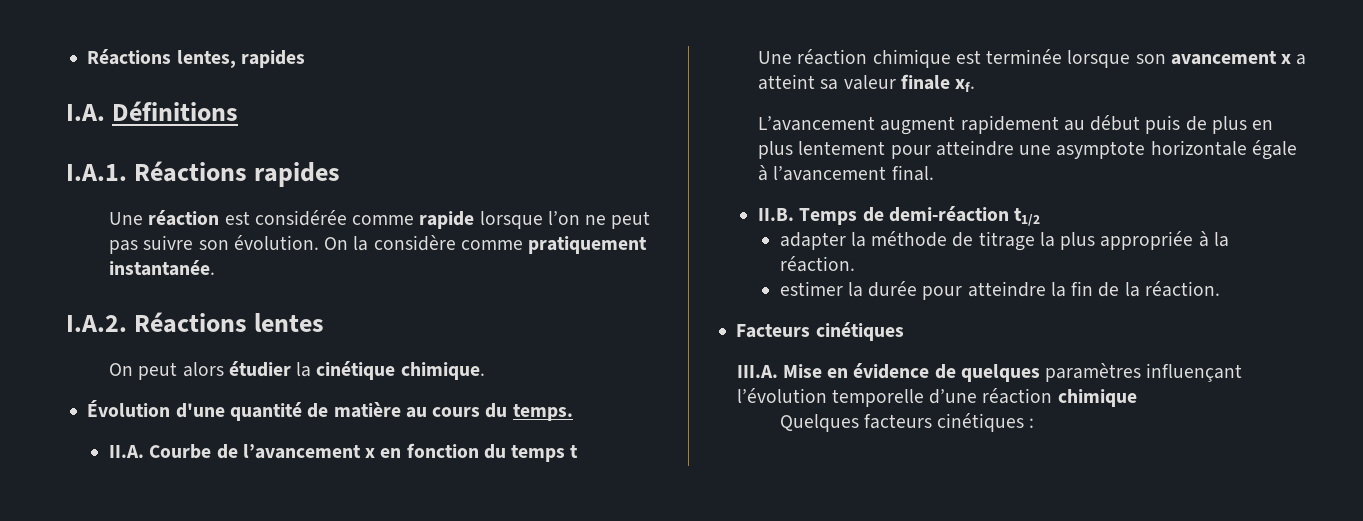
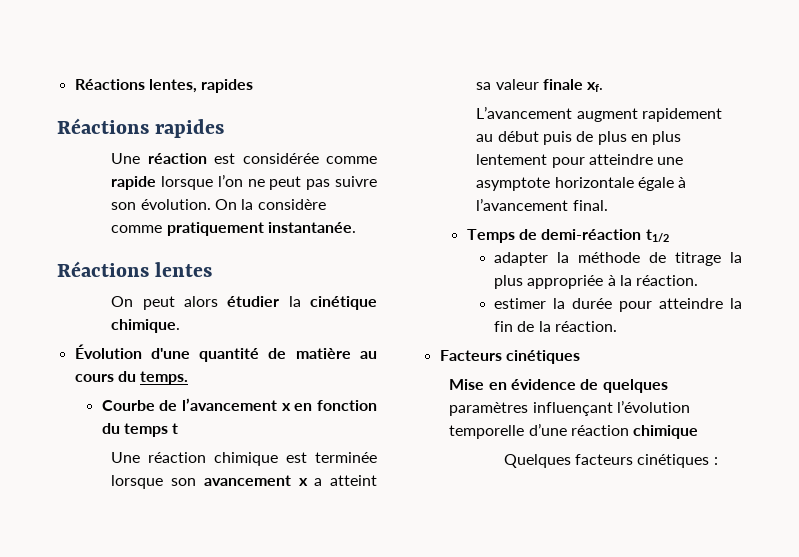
[66,101,239,121] [66,164,127,181] I.A. Définitions // I.A.1. -> (254, 86) none
[66,315,127,332] I.A.2. -> (357, 227) none
[108,445,144,458] II.A. -> (189, 378) none
[757,208,794,221] II.B. -> (608, 205) none
[736,365,778,378] III.A. -> (580, 357) none

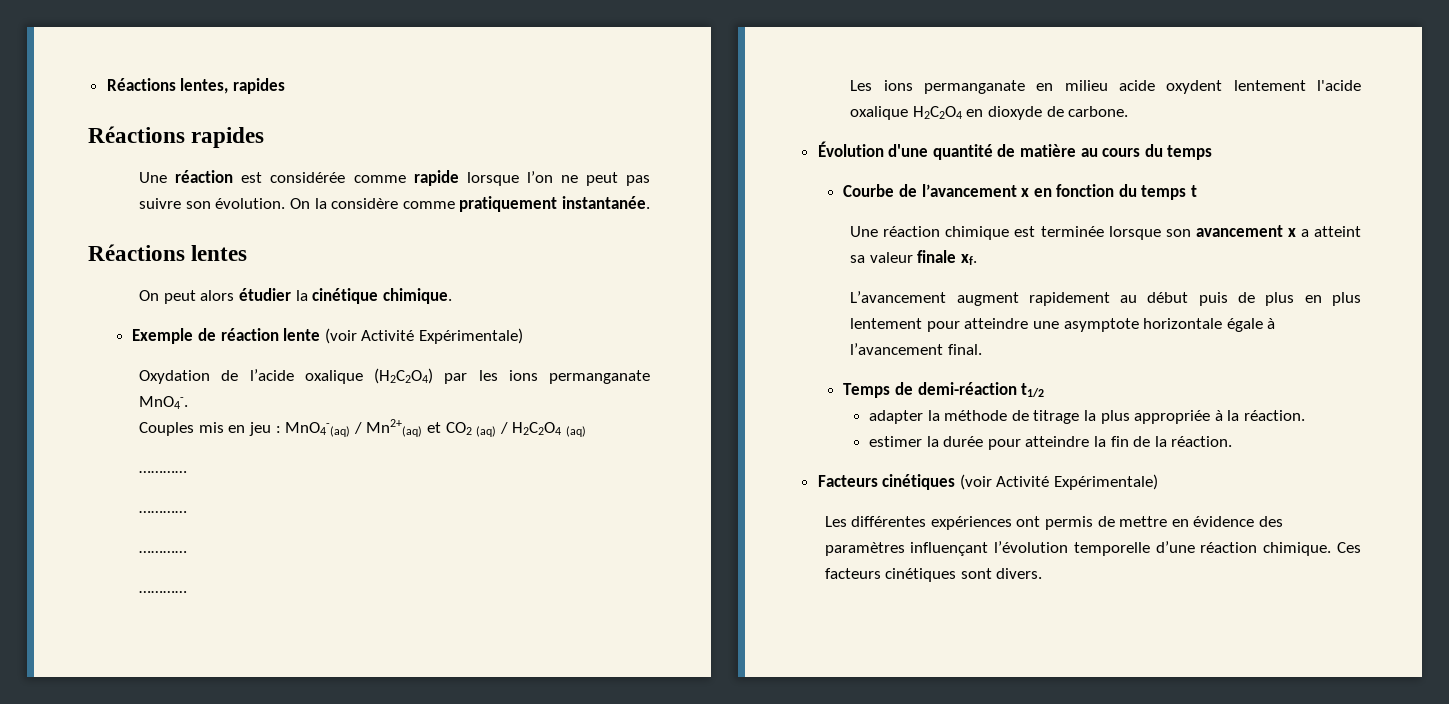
(181, 326) none -> [132,328,523,344] [139,368,650,384] [139,396,189,409] [139,419,586,437] [139,471,188,473] [139,511,188,513] [139,551,188,553] [139,591,188,593] [850,80,1361,94] [850,106,1129,120] // Exemple de réaction lente (voir Activité Expérimentale) // Oxydation de l’acide oxalique (H2C2O4) par les ions permanganate MnO4-. // Couples mis en jeu : MnO4-(aq) / Mn2+(aq) et CO2 (aq) / H2C2O4 (aq) // ………… // ………… // ………… // ………… // Les ions permanganate en milieu acide oxydent lentement l'acide oxalique H2C2O4 en dioxyde de carbone.
[140,371,189,385] temps. -> [1167,145,1213,160] temps
[449,379,668,393] // Mise en évidence de quelques -> [959,474,1159,490] [824,516,1283,530] (voir Activité Expérimentale) // Les différentes expériences ont permis de mettre en évidence des
[633,425,699,439] [503,454,718,468] chimique // Quelques facteurs cinétiques : -> [1263,542,1361,556] [824,568,1043,582] chimique. Ces facteurs cinétiques sont divers.

